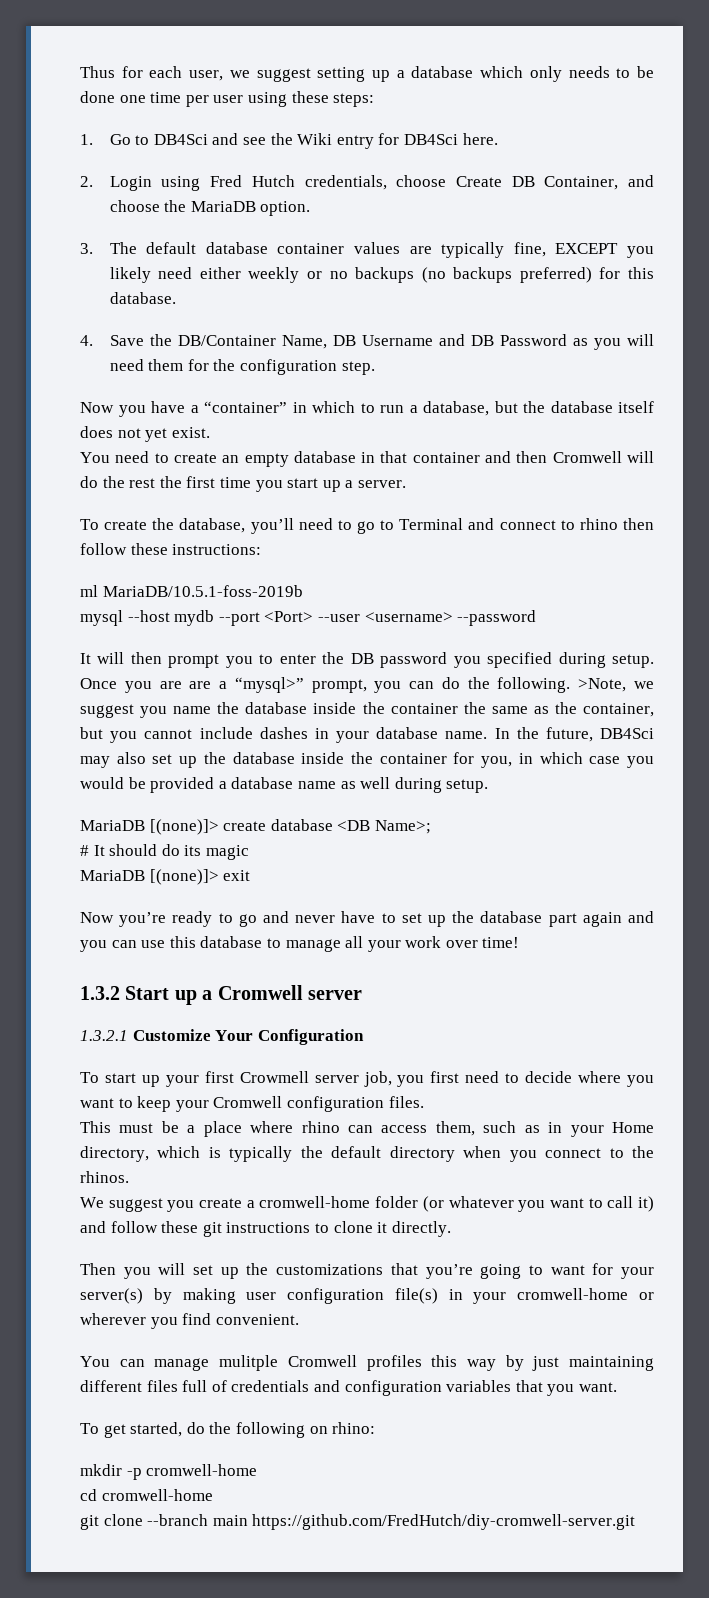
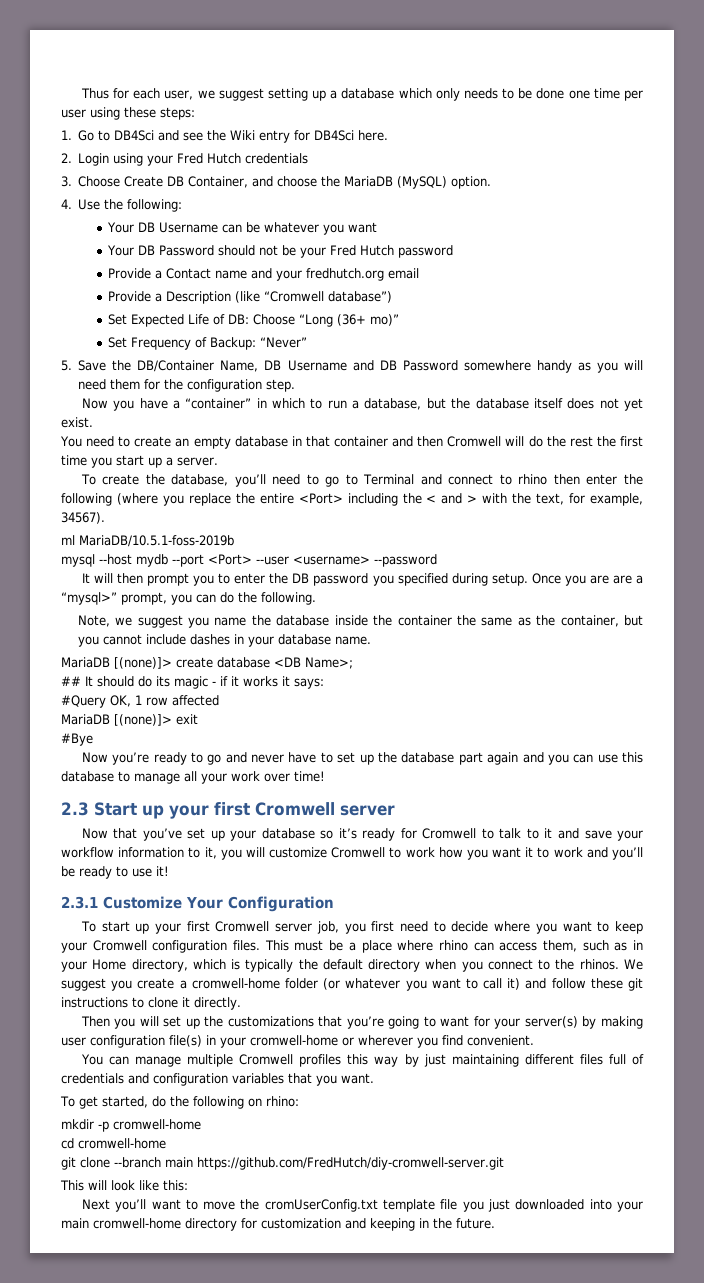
[210,175,447,190] Fred Hutch credentials, choose -> [147,153,309,166] [61,176,121,187] your Fred Hutch credentials // 3. Choose
(256, 206) none -> [397,176,448,189] (MySQL)
[80,242,654,258] [109,267,654,283] [109,292,176,304] [80,335,93,346] 3. The default database container values are typically fine, EXCEPT you likely need either weekly or no backups (no backups preferred) for this database. // 4. -> [61,199,183,212] [107,222,378,235] [107,245,454,258] [108,268,420,281] [108,291,393,304] [108,314,400,327] [108,337,308,350] [61,360,72,371] 4. Use the following: // Your DB Username can be whatever you want // Your DB Password should not be your Fred Hutch password // Provide a Contact name and your fredhutch.org email // Provide a Description (like “Cromwell database”) // Set Expected Life of DB: Choose “Long (36+ mo)” // Set Frequency of Backup: “Never” // 5.
(567, 340) none -> [463,360,572,373] somewhere handy
[80,543,262,555] follow these instructions: -> [586,474,643,485] [61,493,643,506] [61,512,105,524] enter the following (where you replace the entire <Port> including the < and > with the text, for example, 34567).
[578,678,627,692] >Note, -> [77,615,110,627] // Note,
[494,727,655,742] [80,752,655,768] [80,777,489,793] In the future, DB4Sci may also set up the database inside the container for you, in which case you would be provided a database name as well during setup. -> (371, 640) none
[80,845,89,856] # -> [61,676,81,686] ##
(249, 852) none -> [212,676,324,689] [61,695,219,708] - if it works it says: // #Query OK, 1 row affected
(251, 875) none -> [61,733,93,746] // #Bye
[80,986,120,1000] 1.3.2 -> [61,802,89,816] 2.3
[202,990,213,1000] a -> [169,802,250,819] your first
[80,1030,128,1041] 1.3.2.1 -> [81,828,644,841] [61,847,643,860] [61,866,169,879] [61,896,98,909] Now that you’ve set up your database so it’s ready for Cromwell to talk to it and save your workflow information to it, you will customize Cromwell to work how you want it to work and you’ll be ready to use it! // 2.3.1
[239,1071,309,1083] Crowmell -> [215,921,270,932] Cromwell
(424, 1102) // -> (261, 945) none
(129, 1177) // -> (619, 964) none
[219,1355,279,1371] mulitple -> [187,1054,234,1067] multiple
(636, 1522) none -> [60,1180,188,1191] [81,1199,644,1212] [61,1218,495,1231] // This will look like this: // Next you’ll want to move the cromUserConfig.txt template file you just downloaded into your main cromwell-home directory for customization and keeping in the future.

